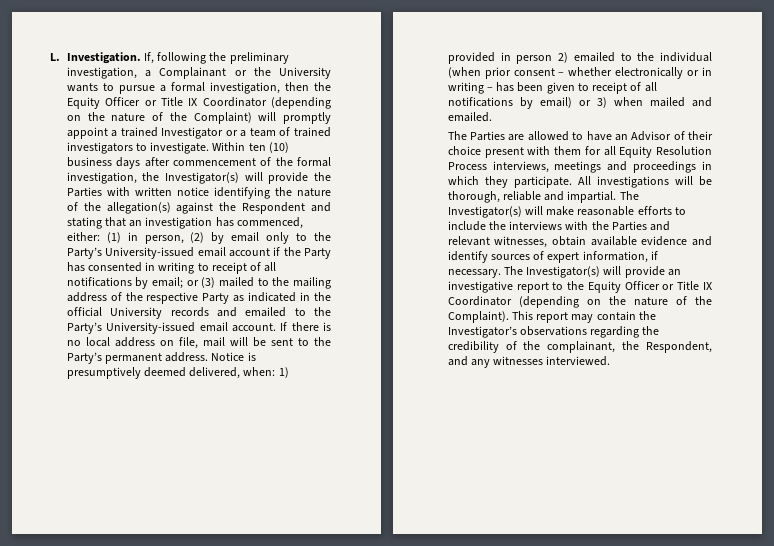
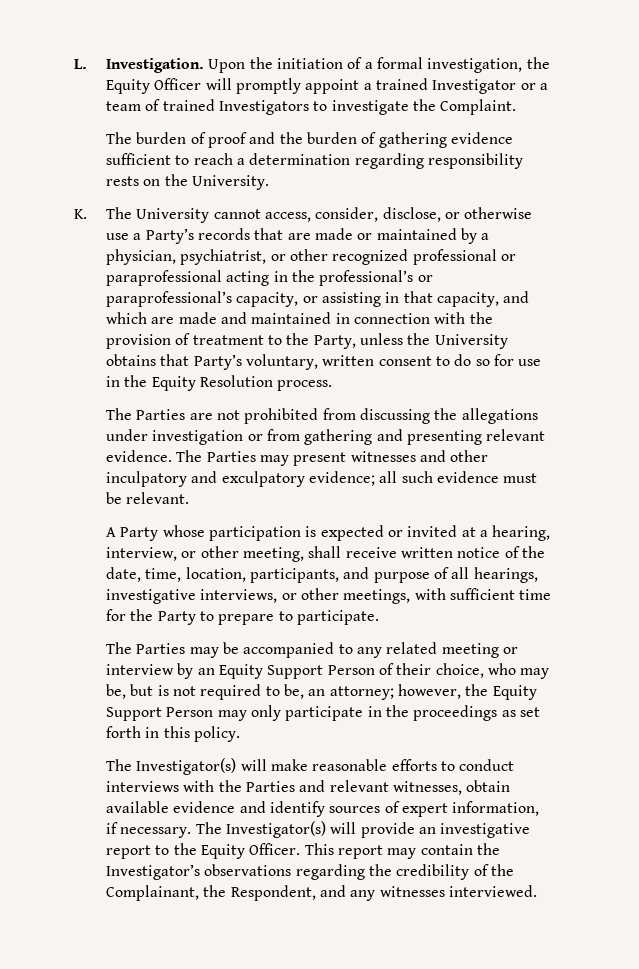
[143,52,289,64] [66,67,331,79] [66,83,155,94] If, following the preliminary investigation, a Complainant or the University wants to pursue -> [208,57,363,73] Upon the initiation of
[284,82,331,91] [66,97,331,109] [66,112,252,124] then the Equity Officer or Title IX Coordinator (depending on the nature of the Complaint) -> [526,57,550,69] [105,78,202,94] the Equity Officer
[66,142,289,154] [66,157,331,169] [66,172,331,184] [66,187,331,199] [66,202,331,214] [66,217,303,229] [66,232,331,244] [66,247,331,259] [66,262,277,274] [66,277,331,289] [66,292,331,304] [66,307,331,319] [66,322,332,334] [66,337,332,349] [66,352,256,364] [66,367,289,379] [447,52,712,64] [447,67,712,79] [447,82,657,94] [447,97,712,109] [447,112,492,122] [447,131,713,141] [447,146,712,158] [447,161,712,173] [447,176,712,188] [447,191,617,203] investigators to investigate. Within ten (10) business days after commencement of the formal investigation, the Investigator(s) will provide the Parties with written notice identifying the nature of the allegation(s) against the Respondent and stating that an investigation has commenced, either: (1) in person, (2) by email only to the Party’s University-issued email account if the Party has consented in writing to receipt of all notifications by email; or (3) mailed to the mailing address of the respective Party as indicated in the official University records and emailed to the Party’s University-issued email account. If there is no local address on file, mail will be sent to the Party’s permanent address. Notice is presumptively deemed delivered, when: 1) provided in person 2) emailed to the individual (when prior consent – whether electronically or in writing – has been given to receipt of all notifications by email) or 3) when mailed and emailed. // The Parties are allowed to have an Advisor of their choice present with them for all Equity Resolution Process interviews, meetings and proceedings in which they participate. All investigations will be thorough, reliable and impartial. -> [218,99,517,115] [105,132,513,148] [105,153,523,169] [105,174,269,190] [74,207,533,223] [105,228,490,244] [105,249,516,265] [105,270,433,286] [105,291,530,307] [105,312,493,324] [105,333,508,349] [105,354,542,370] [105,375,333,391] [105,408,538,424] [105,429,546,445] [105,450,489,466] [105,471,538,487] [105,492,190,504] [105,525,551,541] [105,546,545,562] [105,567,538,583] [105,588,552,604] [105,609,379,625] [105,642,518,658] [105,663,550,679] [105,684,537,700] [105,705,540,721] [105,726,240,742] Investigators to investigate the Complaint. // The burden of proof and the burden of gathering evidence sufficient to reach a determination regarding responsibility rests on the University. // K. The University cannot access, consider, disclose, or otherwise use a Party’s records that are made or maintained by a physician, psychiatrist, or other recognized professional or paraprofessional acting in the professional’s or paraprofessional’s capacity, or assisting in that capacity, and which are made and maintained in connection with the provision of treatment to the Party, unless the University obtains that Party’s voluntary, written consent to do so for use in the Equity Resolution process. // The Parties are not prohibited from discussing the allegations under investigation or from gathering and presenting relevant evidence. The Parties may present witnesses and other inculpatory and exculpatory evidence; all such evidence must be relevant. // A Party whose participation is expected or invited at a hearing, interview, or other meeting, shall receive written notice of the date, time, location, participants, and purpose of all hearings, investigative interviews, or other meetings, with sufficient time for the Party to prepare to participate. // The Parties may be accompanied to any related meeting or interview by an Equity Support Person of their choice, who may be, but is not required to be, an attorney; however, the Equity Support Person may only participate in the proceedings as set forth in this policy. //
[447,221,506,231] include the -> [459,759,515,771] conduct
[624,281,712,290] [447,296,712,308] [447,311,509,323] Officer or Title IX Coordinator (depending on the nature of the Complaint). -> [249,843,301,855] Officer.
[547,341,616,353] complainant, -> [105,885,199,901] Complainant,

